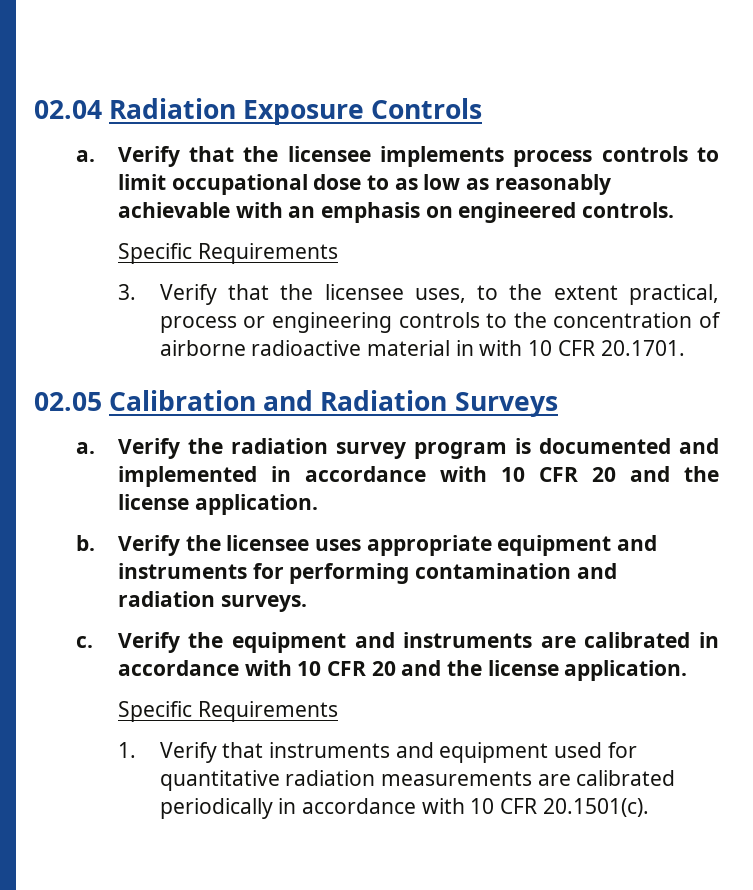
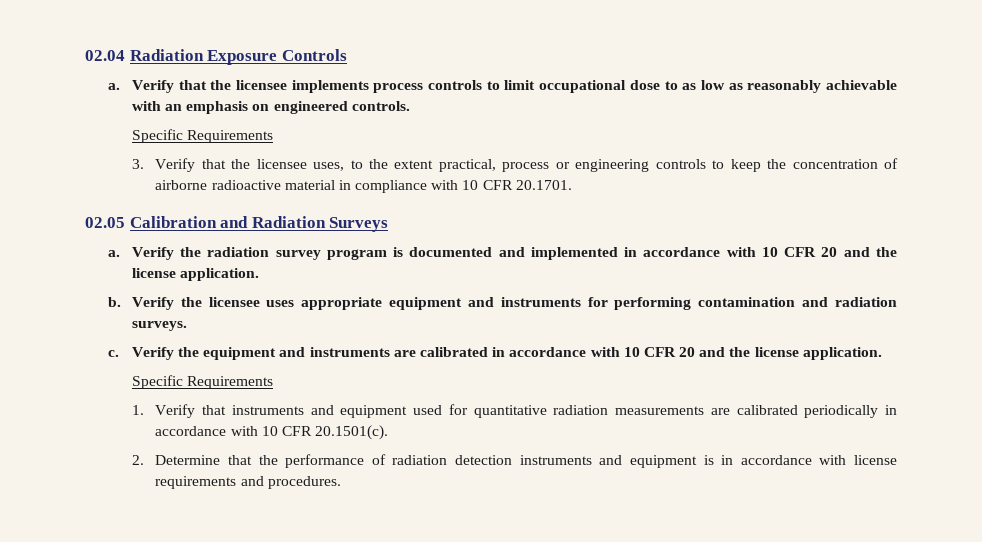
(508, 320) none -> [730,159,761,172] keep
(474, 348) none -> [355,180,428,193] compliance
(649, 807) none -> [131,454,898,468] [155,476,341,489] // 2. Determine that the performance of radiation detection instruments and equipment is in accordance with license requirements and procedures.

